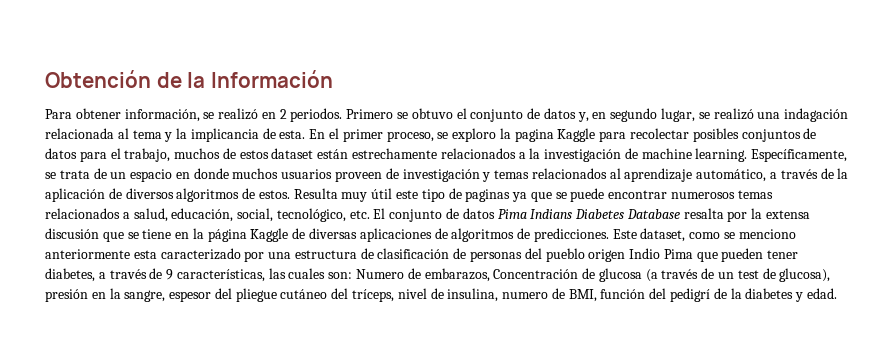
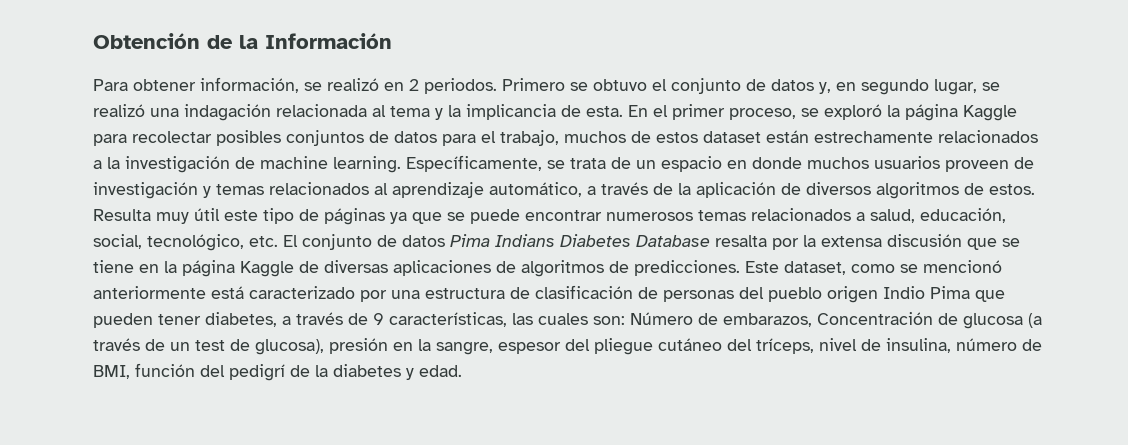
[452,128,554,142] exploro la pagina -> [824,104,958,121] exploró la página
[465,189,511,202] paginas -> [324,208,385,225] páginas
[738,229,796,239] [45,249,157,259] menciono anteriormente esta -> [923,260,1002,273] [93,286,244,299] mencionó anteriormente está
[356,269,405,279] Numero -> [630,312,693,325] Número
[502,292,549,299] numero -> [956,338,1017,351] número

